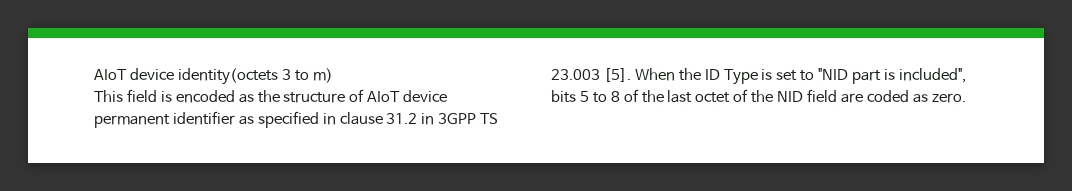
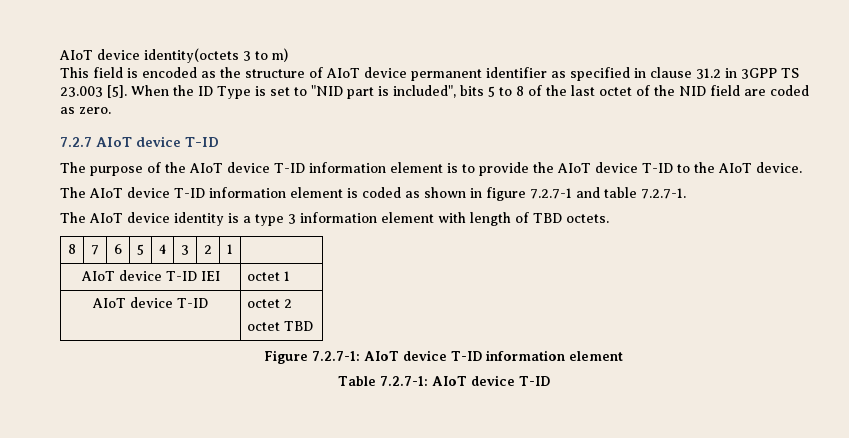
(966, 98) none -> [60,136,219,147] [60,162,802,176] [60,187,686,201] [60,212,609,226] [68,244,76,254] [91,245,99,255] [114,244,122,254] [137,244,144,255] [159,244,166,254] [181,245,189,255] [204,245,212,254] [227,244,233,254] [80,270,220,281] [247,271,291,281] [92,297,208,308] [247,299,293,308] [247,321,314,331] [264,350,623,364] [337,375,550,386] // 7.2.7 AIoT device T-ID // The purpose of the AIoT device T-ID information element is to provide the AIoT device T-ID to the AIoT device. // The AIoT device T-ID information element is coded as shown in figure 7.2.7-1 and table 7.2.7-1. // The AIoT device identity is a type 3 information element with length of TBD octets. // 8 | 7 | 6 | 5 | 4 | 3 | 2 | 1 | // AIoT device T-ID IEI | octet 1 // AIoT device T-ID | octet 2 // octet TBD // Figure 7.2.7-1: AIoT device T-ID information element // Table 7.2.7-1: AIoT device T-ID

